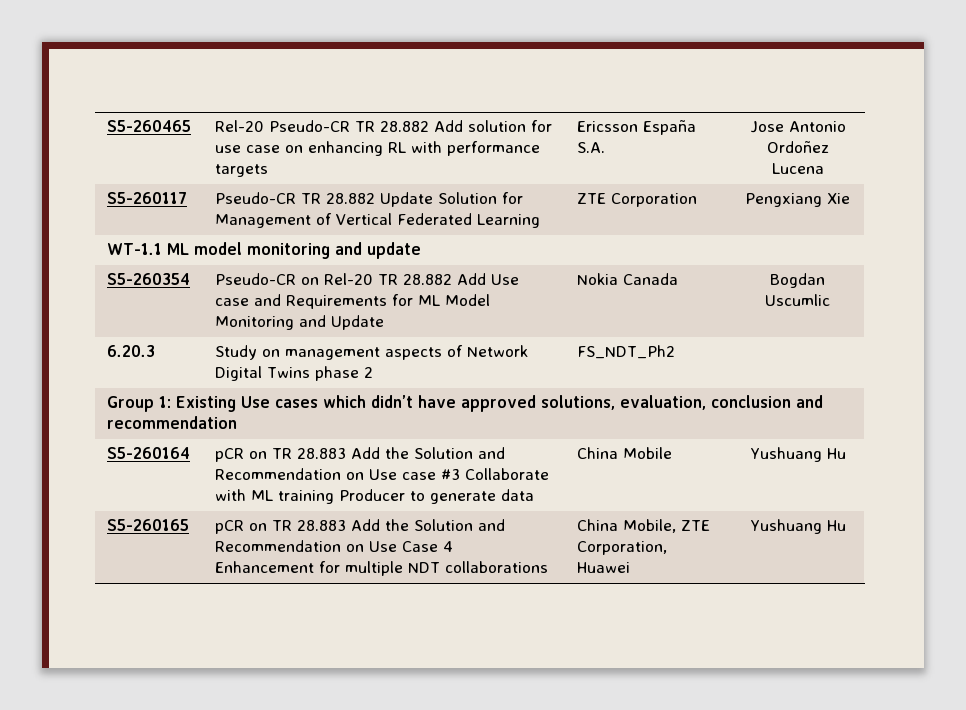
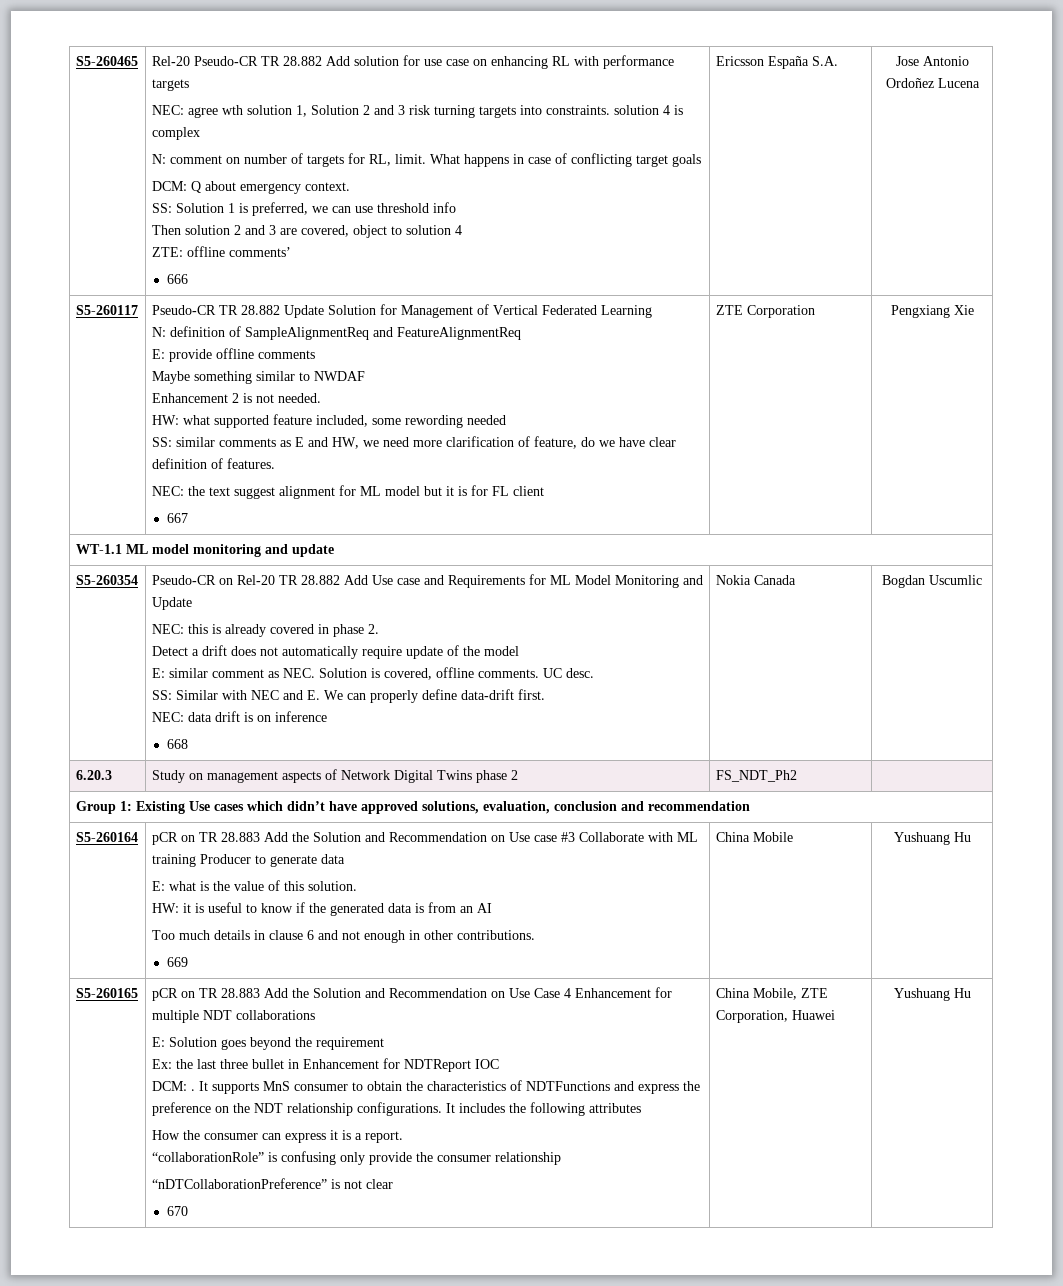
(268, 170) none -> [151,105,683,118] [151,127,200,140] [151,153,701,167] [151,181,350,194] [151,202,456,216] [151,225,462,238] [151,246,291,257] [166,274,188,284] // NEC: agree wth solution 1, Solution 2 and 3 risk turning targets into constraints. solution 4 is complex // N: comment on number of targets for RL, limit. What happens in case of conflicting target goals // DCM: Q about emergency context. // SS: Solution 1 is preferred, we can use threshold info // Then solution 2 and 3 are covered, object to solution 4 // ZTE: offline comments’ // 666
(540, 221) none -> [151,326,521,340] [151,348,315,362] [151,371,365,384] [151,393,321,403] [151,414,506,428] [151,436,676,449] [151,458,275,469] [151,485,544,499] [166,513,188,523] // N: definition of SampleAlignmentReq and FeatureAlignmentReq // E: provide offline comments // Maybe something similar to NWDAF // Enhancement 2 is not needed. // HW: what supported feature included, some rewording needed // SS: similar comments as E and HW, we need more clarification of feature, do we have clear definition of features. // NEC: the text suggest alignment for ML model but it is for FL client // 667
(384, 322) none -> [151,624,379,637] [151,645,519,659] [151,667,594,680] [151,689,545,703] [151,711,327,722] [166,739,188,749] // NEC: this is already covered in phase 2. // Detect a drift does not automatically require update of the model // E: similar comment as NEC. Solution is covered, offline comments. UC desc. // SS: Similar with NEC and E. We can properly define data-drift first. // NEC: data drift is on inference // 668
(534, 495) none -> [151,880,357,891] [151,902,492,916] [151,930,535,943] [166,957,188,967] // E: what is the value of this solution. // HW: it is useful to know if the generated data is from an AI // Too much details in clause 6 and not enough in other contributions. // 669
(548, 567) none -> [151,1037,384,1050] [151,1058,499,1072] [151,1080,700,1094] [151,1102,641,1116] [151,1130,403,1143] [151,1151,561,1165] [151,1178,393,1189] [166,1206,188,1216] // E: Solution goes beyond the requirement // Ex: the last three bullet in Enhancement for NDTReport IOC // DCM: . It supports MnS consumer to obtain the characteristics of NDTFunctions and express the preference on the NDT relationship configurations. It includes the following attributes // How the consumer can express it is a report. // “collaborationRole” is confusing only provide the consumer relationship // “nDTCollaborationPreference” is not clear // 670

